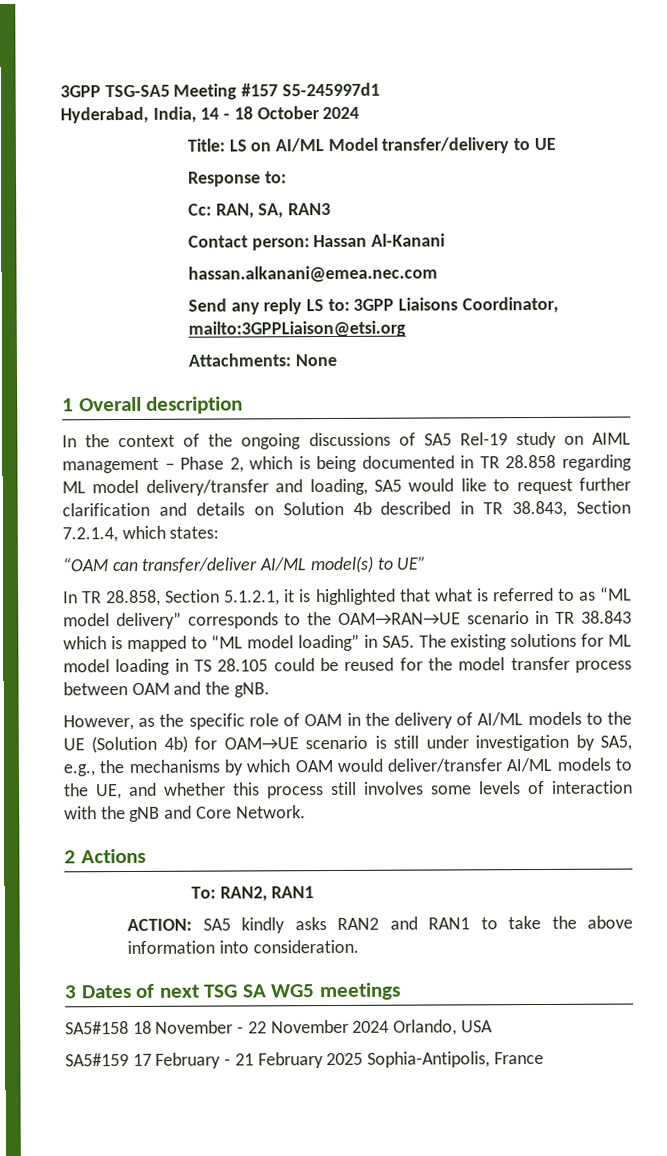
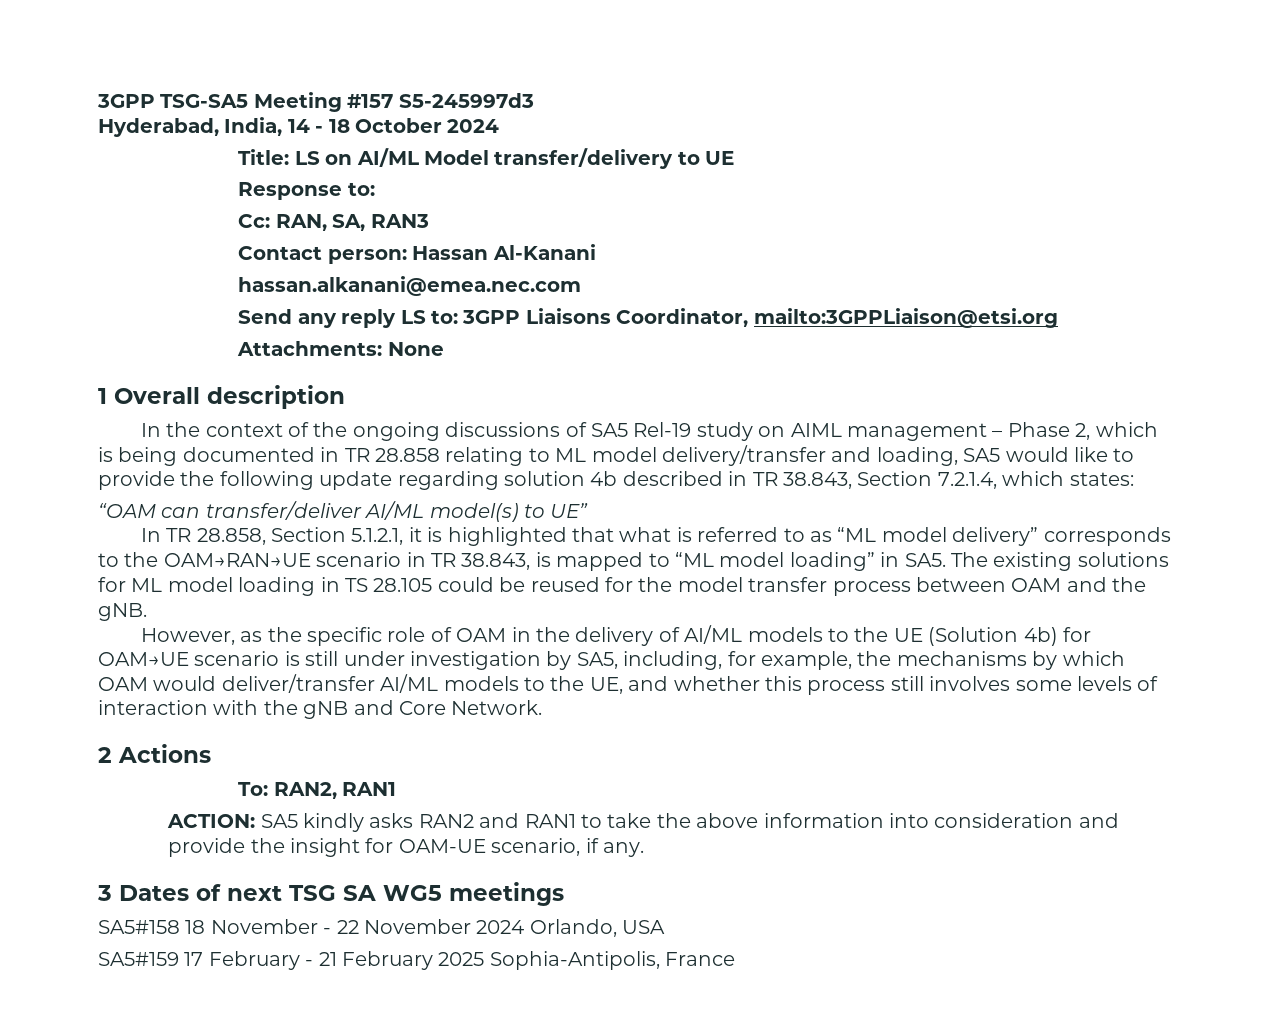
[281,82,380,97] S5-245997d1 -> [398,93,534,108] S5-245997d3
[562,454,632,471] regarding -> [445,447,550,466] relating to
[516,477,631,495] [62,501,344,517] request further clarification and details on Solution -> [98,471,585,490] provide the following update regarding solution
[581,610,632,624] [63,636,107,650] 38.843 which -> [461,553,531,570] 38.843,
[63,764,95,777] e.g., -> [623,651,852,670] including, for example,
[252,939,359,954] consideration. -> [934,813,1119,828] [168,838,644,857] consideration and provide the insight for OAM-UE scenario, if any.

